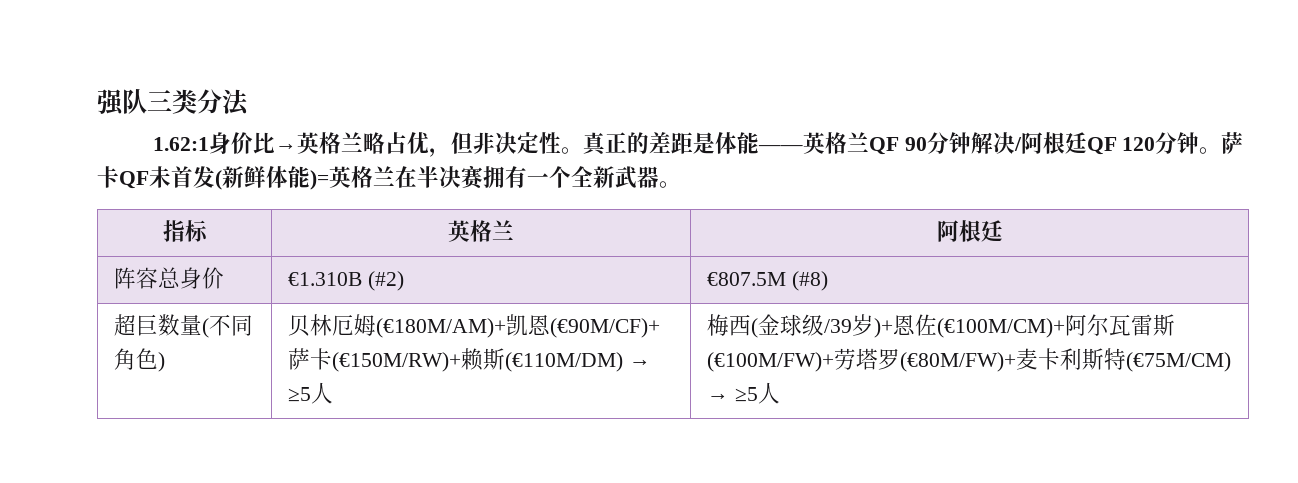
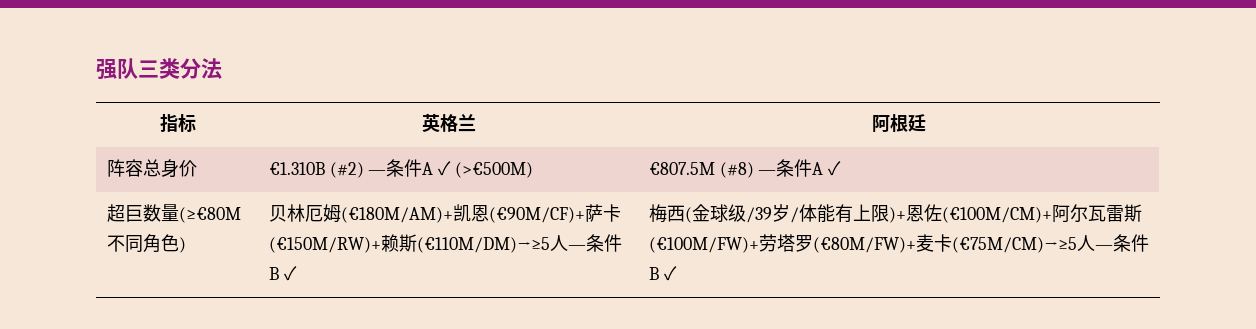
[152,132,1244,157] [97,165,681,190] // 1.62:1身价比→英格兰略占优，但非决定性。真正的差距是体能——英格兰QF 90分钟解决/阿根廷QF 120分钟。萨卡QF未首发(新鲜体能)=英格兰在半决赛拥有一个全新武器。 -> (222, 68) none
[706,271,828,291] | €807.5M (#8) -> [368,159,534,178] [648,159,842,178] —条件A ✓ (>€500M) | €807.5M (#8) —条件A ✓
[201,318,209,338] ( -> [178,207,241,223] (≥€80M
[504,352,651,372] [287,382,333,404] (€110M/DM) → ≥5人 -> [416,234,622,253] [268,266,297,281] (€110M/DM)→≥5人—条件B ✓
(874, 325) none -> [789,204,889,223] /体能有上限
[1059,348,1231,372] [706,382,780,404] 利斯特(€75M/CM) → ≥5人 -> [951,234,1149,253] [648,266,677,281] (€75M/CM)→≥5人—条件B ✓

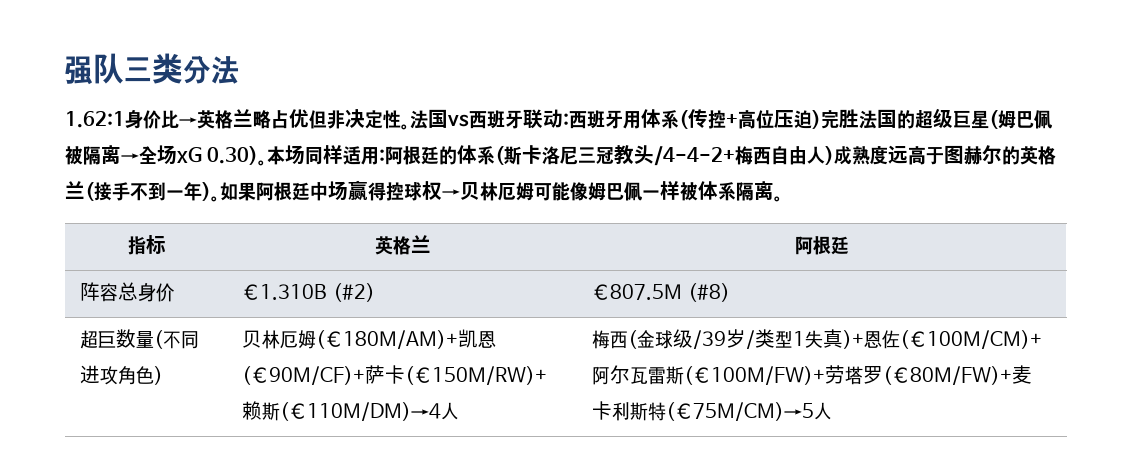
(222, 68) none -> [65,108,1053,130] [65,145,1057,166] [65,180,783,202] // 1.62:1身价比→英格兰略占优但非决定性。法国vs西班牙联动:西班牙用体系(传控+高位压迫)完胜法国的超级巨星(姆巴佩被隔离→全场xG 0.30)。本场同样适用:阿根廷的体系(斯卡洛尼三冠教头/4-4-2+梅西自由人)成熟度远高于图赫尔的英格兰(接手不到一年)。如果阿根廷中场赢得控球权→贝林厄姆可能像姆巴佩一样被体系隔离。
[368,159,534,178] [648,159,842,178] —条件A ✓ (>€500M) | €807.5M (#8) —条件A ✓ -> [592,283,730,302] | €807.5M (#8)
[178,207,241,223] [106,235,143,253] (≥€80M不同 -> [154,330,200,349] [80,365,119,385] (不同进攻
[416,234,622,253] [268,266,297,281] (€110M/DM)→≥5人—条件B ✓ -> [280,402,460,421] (€110M/DM)→4人
[798,204,889,223] 体能有上限 -> [755,329,844,348] 类型1失真
[951,234,1149,253] [648,266,677,281] (€75M/CM)→≥5人—条件B ✓ -> [612,402,833,421] 利斯特(€75M/CM)→5人

